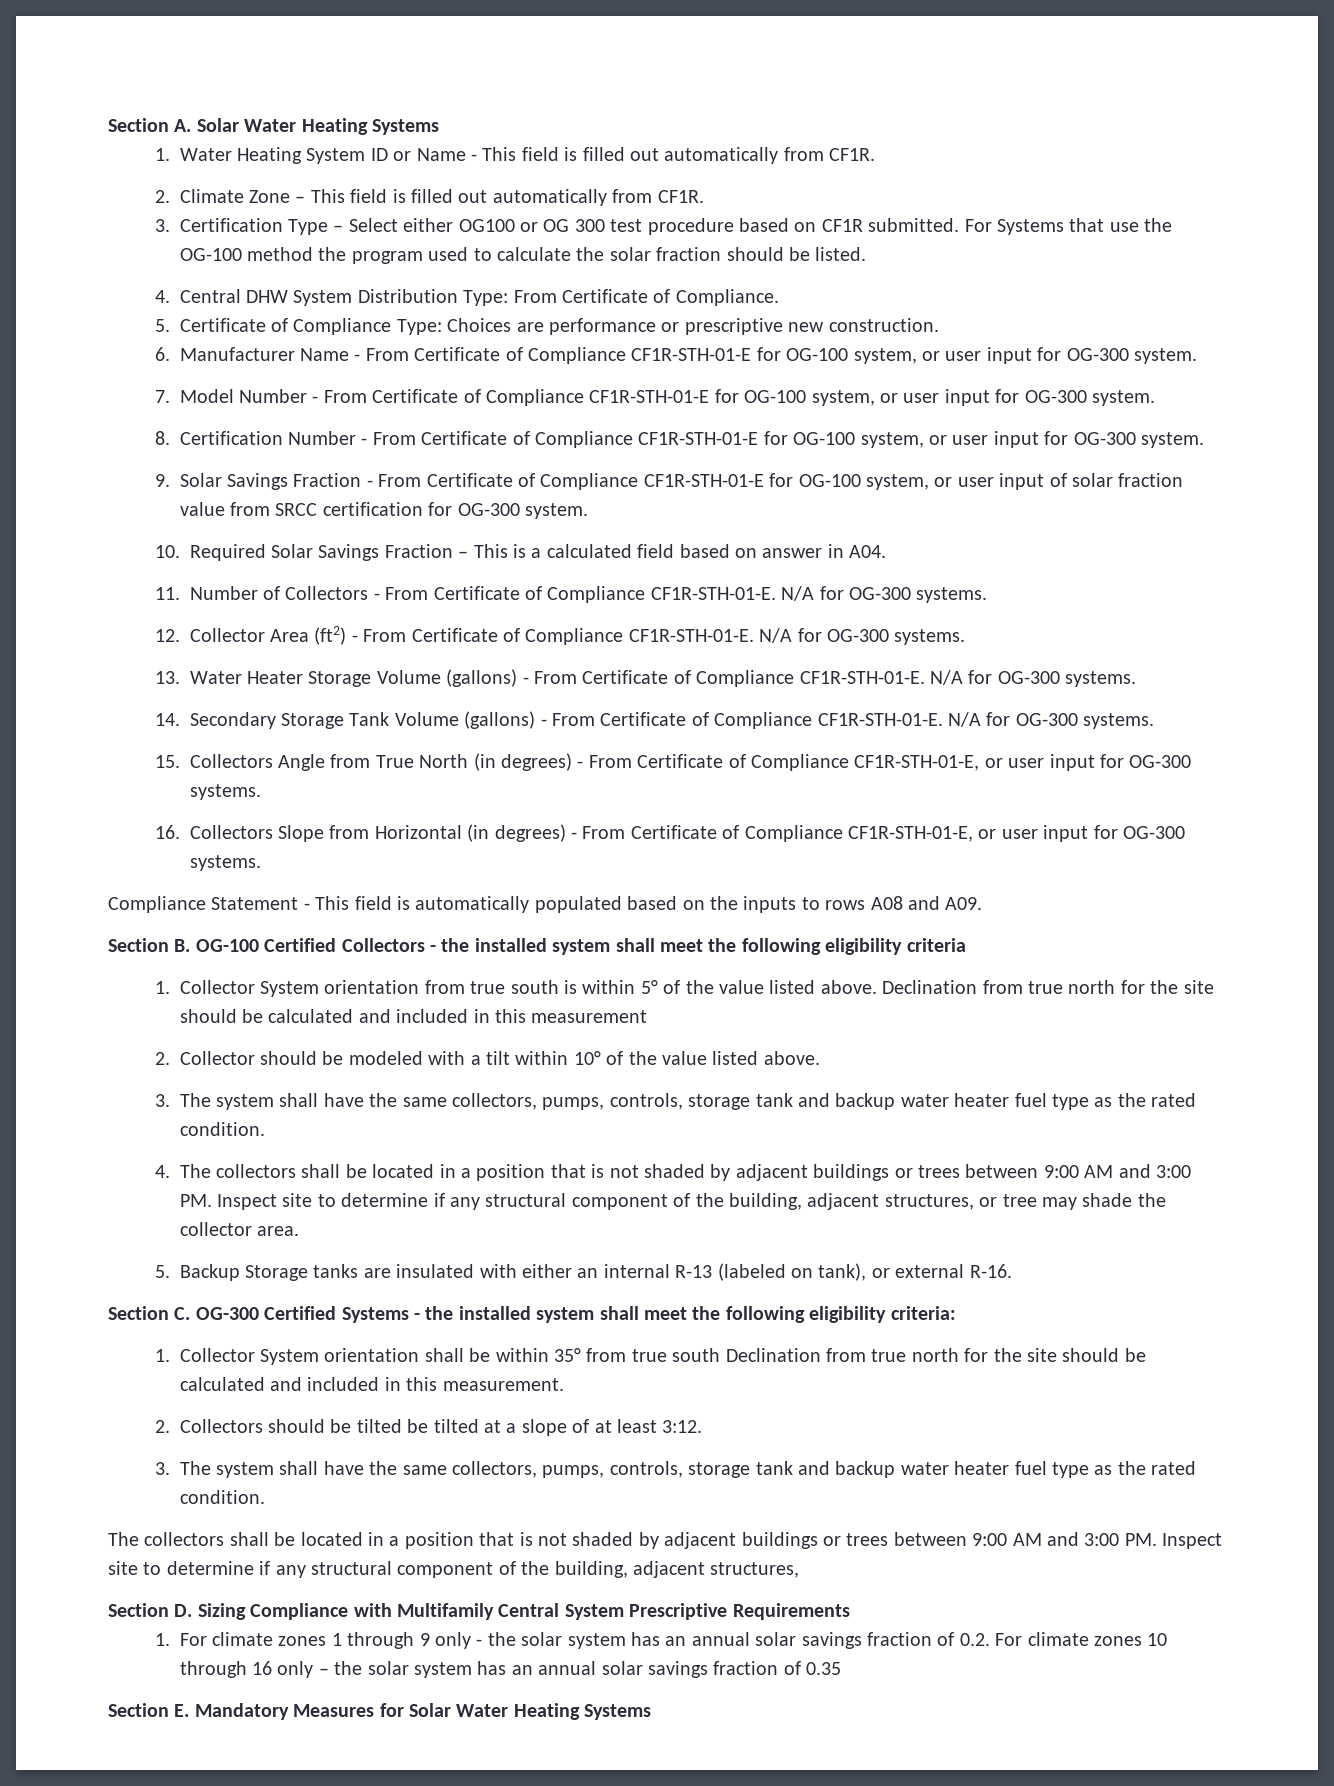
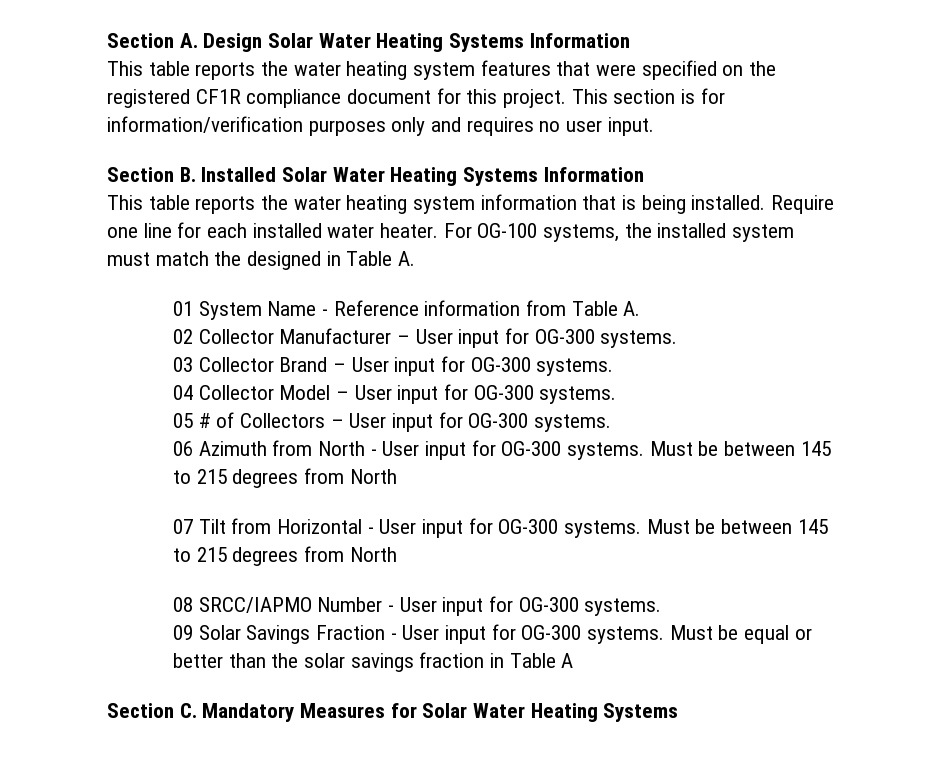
[196,118,439,135] [154,147,876,164] [154,189,704,206] [154,218,1173,235] [179,247,867,264] [154,289,779,306] [154,318,939,335] [154,347,1198,364] [154,389,1156,406] [154,431,1205,448] [154,473,1184,490] [179,502,589,519] [154,544,887,561] [154,586,988,603] [154,626,966,645] [154,669,1137,687] [154,711,1155,729] [154,753,1192,771] [189,784,261,800] [154,824,1186,842] [189,855,261,871] [108,896,983,913] [108,938,966,955] [154,980,1214,997] [179,1009,648,1023] [154,1051,820,1065] [154,1093,1197,1110] [179,1122,265,1136] [154,1164,1192,1181] [179,1193,1166,1210] [179,1222,300,1236] [154,1263,1012,1281] [108,1306,956,1323] [154,1348,1146,1365] [179,1377,564,1391] [154,1419,703,1436] [154,1461,1197,1478] [179,1490,265,1504] [108,1532,1223,1549] [108,1561,800,1578] [108,1603,850,1620] [154,1632,1168,1649] [179,1661,842,1678] [108,1703,190,1717] Solar Water Heating Systems // 1. Water Heating System ID or Name - This field is filled out automatically from CF1R. // 2. Climate Zone – This field is filled out automatically from CF1R. // 3. Certification Type – Select either OG100 or OG 300 test procedure based on CF1R submitted. For Systems that use the OG-100 method the program used to calculate the solar fraction should be listed. // 4. Central DHW System Distribution Type: From Certificate of Compliance. // 5. Certificate of Compliance Type: Choices are performance or prescriptive new construction. // 6. Manufacturer Name - From Certificate of Compliance CF1R-STH-01-E for OG-100 system, or user input for OG-300 system. // 7. Model Number - From Certificate of Compliance CF1R-STH-01-E for OG-100 system, or user input for OG-300 system. // 8. Certification Number - From Certificate of Compliance CF1R-STH-01-E for OG-100 system, or user input for OG-300 system. // 9. Solar Savings Fraction - From Certificate of Compliance CF1R-STH-01-E for OG-100 system, or user input of solar fraction value from SRCC certification for OG-300 system. // 10. Required Solar Savings Fraction – This is a calculated field based on answer in A04. // 11. Number of Collectors - From Certificate of Compliance CF1R-STH-01-E. N/A for OG-300 systems. // 12. Collector Area (ft2) - From Certificate of Compliance CF1R-STH-01-E. N/A for OG-300 systems. // 13. Water Heater Storage Volume (gallons) - From Certificate of Compliance CF1R-STH-01-E. N/A for OG-300 systems. // 14. Secondary Storage Tank Volume (gallons) - From Certificate of Compliance CF1R-STH-01-E. N/A for OG-300 systems. // 15. Collectors Angle from True North (in degrees) - From Certificate of Compliance CF1R-STH-01-E, or user input for OG-300 systems. // 16. Collectors Slope from Horizontal (in degrees) - From Certificate of Compliance CF1R-STH-01-E, or user input for OG-300 systems. // Compliance Statement - This field is automatically populated based on the inputs to rows A08 and A09. // Section B. OG-100 Certified Collectors - the installed system shall meet the following eligibility criteria // 1. Collector System orientation from true south is within 5° of the value listed above. Declination from true north for the site should be calculated and included in this measurement // 2. Collector should be modeled with a tilt within 10° of the value listed above. // 3. The system shall have the same collectors, pumps, controls, storage tank and backup water heater fuel type as the rated condition. // 4. The collectors shall be located in a position that is not shaded by adjacent buildings or trees between 9:00 AM and 3:00 PM. Inspect site to determine if any structural component of the building, adjacent structures, or tree may shade the collector area. // 5. Backup Storage tanks are insulated with either an internal R-13 (labeled on tank), or external R-16. // Section C. OG-300 Certified Systems - the installed system shall meet the following eligibility criteria: // 1. Collector System orientation shall be within 35° from true south Declination from true north for the site should be calculated and included in this measurement. // 2. Collectors should be tilted be tilted at a slope of at least 3:12. // 3. The system shall have the same collectors, pumps, controls, storage tank and backup water heater fuel type as the rated condition. // The collectors shall be located in a position that is not shaded by adjacent buildings or trees between 9:00 AM and 3:00 PM. Inspect site to determine if any structural component of the building, adjacent structures, // Section D. Sizing Compliance with Multifamily Central System Prescriptive Requirements // 1. For climate zones 1 through 9 only - the solar system has an annual solar savings fraction of 0.2. For climate zones 10 through 16 only – the solar system has an annual solar savings fraction of 0.35 // Section E. -> [203,33,630,52] [107,60,777,80] [107,88,725,108] [107,116,654,136] [107,167,644,186] [107,194,835,214] [107,222,795,242] [107,251,416,270] [172,300,641,320] [172,328,678,348] [172,356,614,376] [172,384,617,404] [172,412,612,432] [172,440,831,460] [172,468,397,488] [172,518,828,538] [172,546,397,566] [172,596,662,616] [172,624,812,644] [172,652,574,672] [107,703,197,718] Design Solar Water Heating Systems Information // This table reports the water heating system features that were specified on the registered CF1R compliance document for this project. This section is for information/verification purposes only and requires no user input. // Section B. Installed Solar Water Heating Systems Information // This table reports the water heating system information that is being installed. Require one line for each installed water heater. For OG-100 systems, the installed system must match the designed in Table A. // 01 System Name - Reference information from Table A. // 02 Collector Manufacturer – User input for OG-300 systems. // 03 Collector Brand – User input for OG-300 systems. // 04 Collector Model – User input for OG-300 systems. // 05 # of Collectors – User input for OG-300 systems. // 06 Azimuth from North - User input for OG-300 systems. Must be between 145 to 215 degrees from North // 07 Tilt from Horizontal - User input for OG-300 systems. Must be between 145 to 215 degrees from North // 08 SRCC/IAPMO Number - User input for OG-300 systems. // 09 Solar Savings Fraction - User input for OG-300 systems. Must be equal or better than the solar savings fraction in Table A // Section C.

